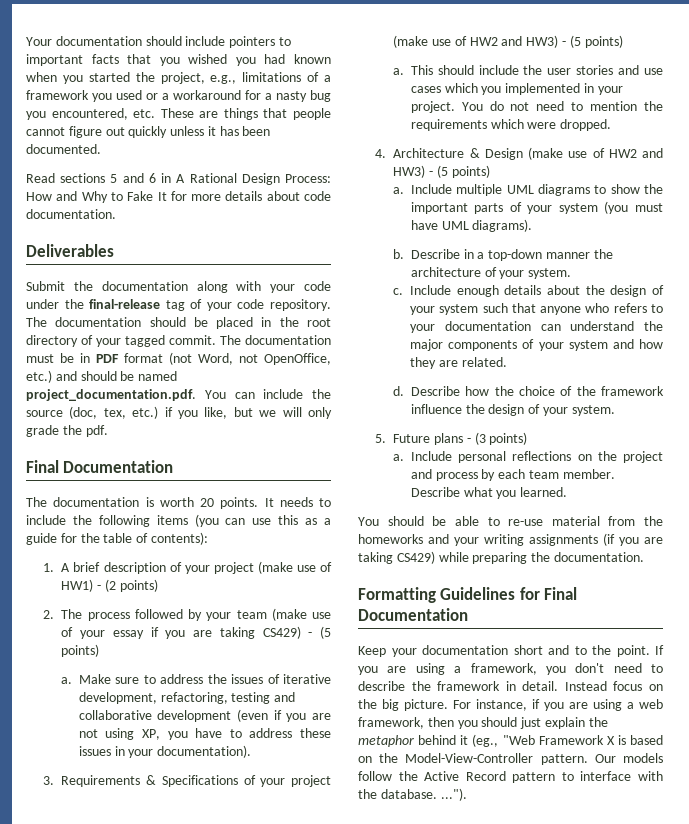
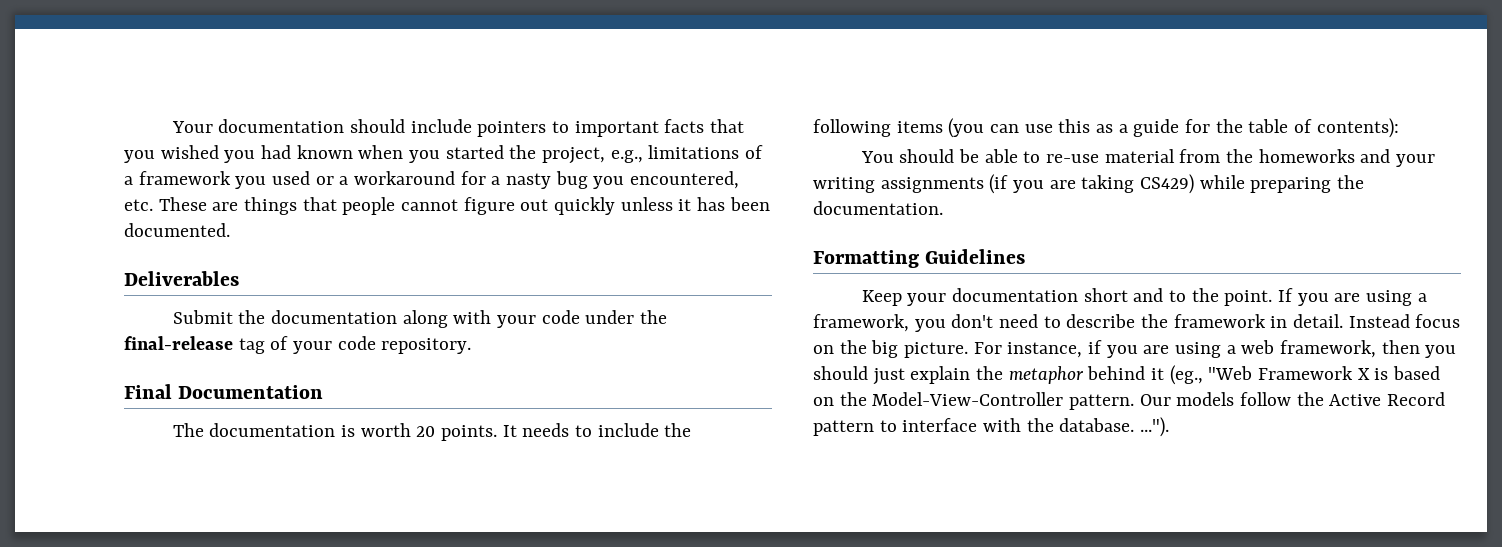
[26,173,332,185] [26,191,332,203] [26,209,116,219] // Read sections 5 and 6 in A Rational Design Process: How and Why to Fake It for more details about code documentation. -> (230, 230) none
[26,317,331,329] [26,335,331,347] [26,352,331,365] [26,370,178,383] [26,389,331,401] [26,406,332,419] [26,425,108,437] The documentation should be placed in the root directory of your tagged commit. The documentation must be in PDF format (not Word, not OpenOffice, etc.) and should be named project_documentation.pdf. You can include the source (doc, tex, etc.) if you like, but we will only grade the pdf. -> (472, 346) none
[43,561,332,574] [61,579,158,592] [43,608,331,621] [61,626,331,639] [61,644,100,657] [60,674,331,684] [78,692,296,704] [78,709,331,722] [78,728,332,740] [78,745,252,758] [43,775,331,787] [393,35,623,48] [392,65,663,75] [410,83,623,95] [410,101,663,113] [410,119,612,131] [375,147,663,160] [393,165,490,178] [392,184,663,196] [410,201,663,214] [410,219,533,232] [392,249,613,261] [410,267,572,279] [392,285,664,297] [410,303,663,315] [410,321,663,333] [410,339,663,351] [410,357,507,369] [392,386,664,396] [410,404,615,416] [375,432,528,445] [392,451,663,463] [410,469,615,481] [410,487,568,499] // 1. A brief description of your project (make use of HW1) - (2 points) // 2. The process followed by your team (make use of your essay if you are taking CS429) - (5 points) // a. Make sure to address the issues of iterative development, refactoring, testing and collaborative development (even if you are not using XP, you have to address these issues in your documentation). // 3. Requirements & Specifications of your project (make use of HW2 and HW3) - (5 points) // a. This should include the user stories and use cases which you implemented in your project. You do not need to mention the requirements which were dropped. // 4. Architecture & Design (make use of HW2 and HW3) - (5 points) // a. Include multiple UML diagrams to show the important parts of your system (you must have UML diagrams). // b. Describe in a top-down manner the architecture of your system. // c. Include enough details about the design of your system such that anyone who refers to your documentation can understand the major components of your system and how they are related. // d. Describe how the choice of the framework influence the design of your system. // 5. Future plans - (3 points) // a. Include personal reflections on the project and process by each team member. Describe what you learned. -> (1399, 128) none
[519,587,578,600] [358,608,468,621] for Final Documentation -> (1026, 256) none

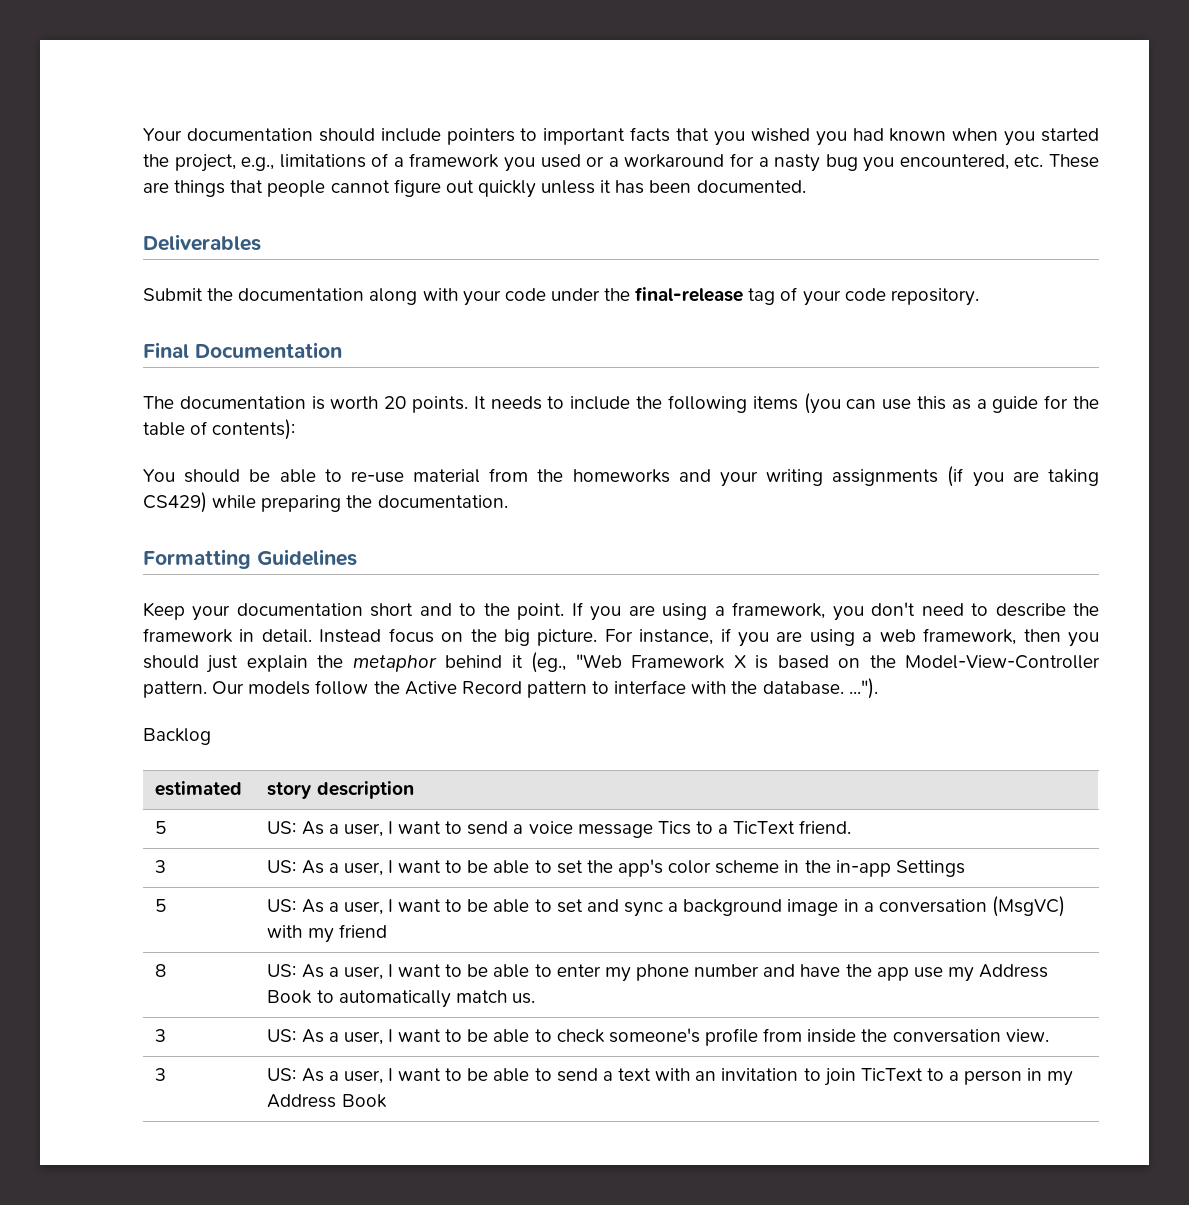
(1170, 427) none -> [143,728,211,745] [155,781,243,796] [267,781,414,799] [155,821,167,834] [267,820,852,838] [155,860,167,873] [267,859,965,877] [155,899,167,912] [267,896,1065,917] [267,924,387,943] [155,964,167,977] [267,964,1049,982] [267,990,535,1008] [155,1029,167,1042] [267,1028,1049,1046] [155,1068,167,1081] [267,1068,1074,1086] [267,1094,387,1108] // Backlog // estimated | story description // 5 | US: As a user, I want to send a voice message Tics to a TicText friend. // 3 | US: As a user, I want to be able to set the app's color scheme in the in-app Settings // 5 | US: As a user, I want to be able to set and sync a background image in a conversation (MsgVC) with my friend // 8 | US: As a user, I want to be able to enter my phone number and have the app use my Address Book to automatically match us. // 3 | US: As a user, I want to be able to check someone's profile from inside the conversation view. // 3 | US: As a user, I want to be able to send a text with an invitation to join TicText to a person in my Address Book

